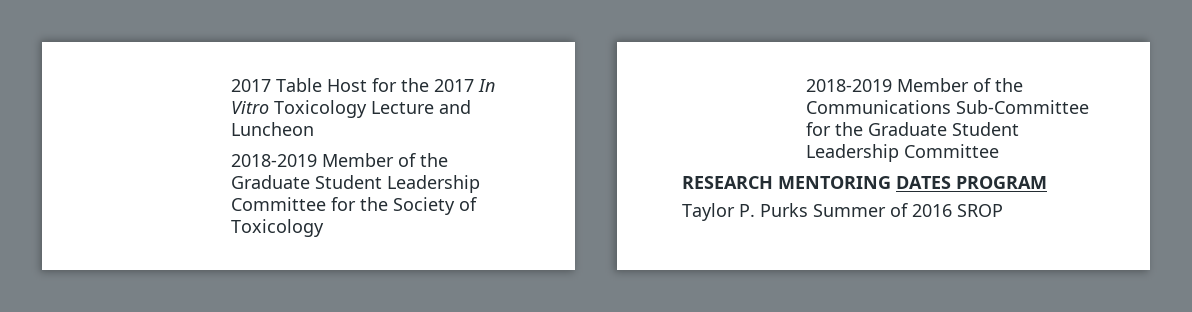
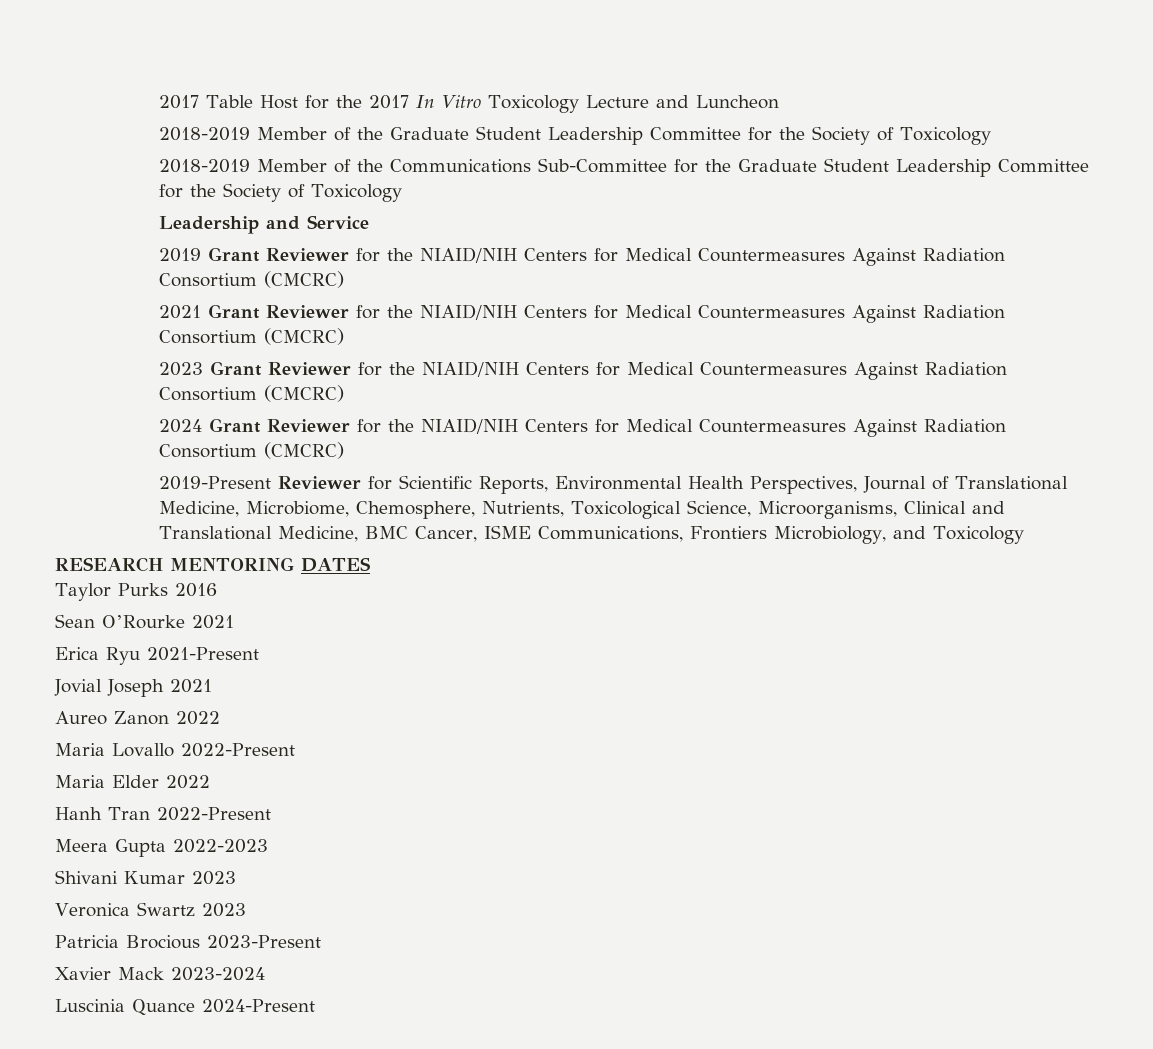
(999, 151) none -> [158,183,402,202] [158,215,369,234] [158,247,1005,266] [158,271,344,288] [158,304,1005,323] [158,328,344,345] [158,361,1007,380] [158,385,344,402] [158,418,1006,437] [158,442,344,459] [158,475,1068,494] [158,500,1005,519] [158,525,1024,544] for the Society of Toxicology // Leadership and Service // 2019 Grant Reviewer for the NIAID/NIH Centers for Medical Countermeasures Against Radiation Consortium (CMCRC) // 2021 Grant Reviewer for the NIAID/NIH Centers for Medical Countermeasures Against Radiation Consortium (CMCRC) // 2023 Grant Reviewer for the NIAID/NIH Centers for Medical Countermeasures Against Radiation Consortium (CMCRC) // 2024 Grant Reviewer for the NIAID/NIH Centers for Medical Countermeasures Against Radiation Consortium (CMCRC) // 2019-Present Reviewer for Scientific Reports, Environmental Health Perspectives, Journal of Translational Medicine, Microbiome, Chemosphere, Nutrients, Toxicological Science, Microorganisms, Clinical and Translational Medicine, BMC Cancer, ISME Communications, Frontiers Microbiology, and Toxicology
[956,176,1047,189] PROGRAM -> (371, 564) none
[739,203,1003,217] P. Purks Summer of 2016 SROP -> [117,583,217,597] [55,614,234,629] [55,647,259,665] [54,679,212,697] [55,711,220,725] [55,743,295,757] [55,775,210,789] [55,807,271,821] [55,839,268,857] [55,870,236,885] [55,902,246,917] [55,935,321,949] [55,967,265,981] [55,999,315,1016] Purks 2016 // Sean O’Rourke 2021 // Erica Ryu 2021-Present // Jovial Joseph 2021 // Aureo Zanon 2022 // Maria Lovallo 2022-Present // Maria Elder 2022 // Hanh Tran 2022-Present // Meera Gupta 2022-2023 // Shivani Kumar 2023 // Veronica Swartz 2023 // Patricia Brocious 2023-Present // Xavier Mack 2023-2024 // Luscinia Quance 2024-Present

